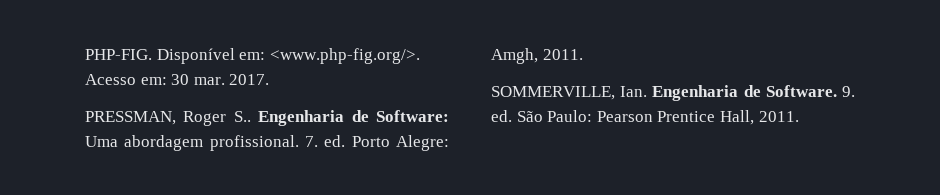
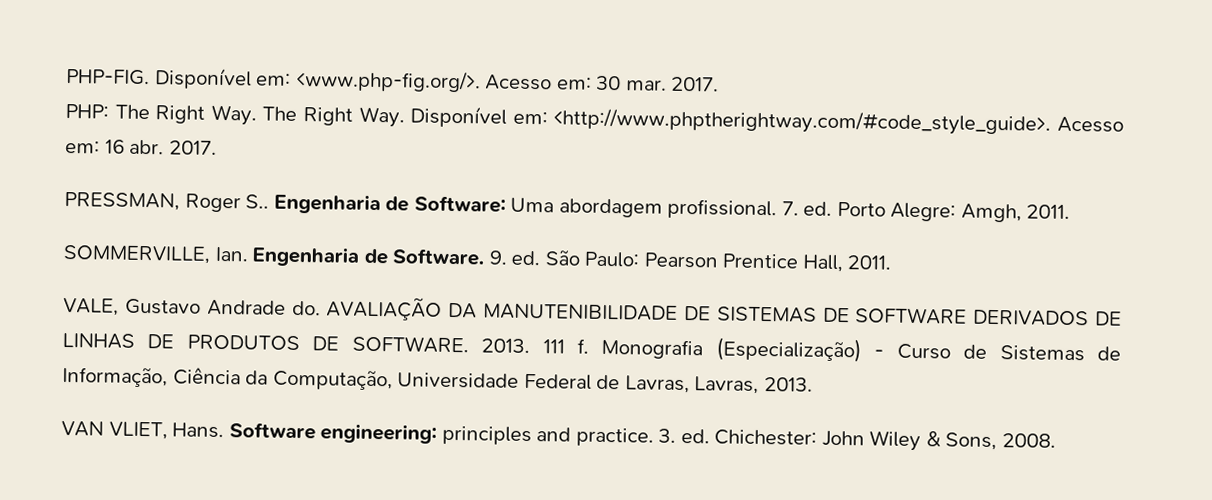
(270, 79) none -> [65,104,1125,136] [65,139,217,155] // PHP: The Right Way. The Right Way. Disponível em: <http://www.phptherightway.com/#code_style_guide>. Acesso em: 16 abr. 2017.
(799, 116) none -> [63,296,1122,327] [62,332,1121,363] [62,366,813,394] [61,420,1057,452] // VALE, Gustavo Andrade do. AVALIAÇÃO DA MANUTENIBILIDADE DE SISTEMAS DE SOFTWARE DERIVADOS DE LINHAS DE PRODUTOS DE SOFTWARE. 2013. 111 f. Monografia (Especialização) - Curso de Sistemas de Informação, Ciência da Computação, Universidade Federal de Lavras, Lavras, 2013. // VAN VLIET, Hans. Software engineering: principles and practice. 3. ed. Chichester: John Wiley & Sons, 2008.

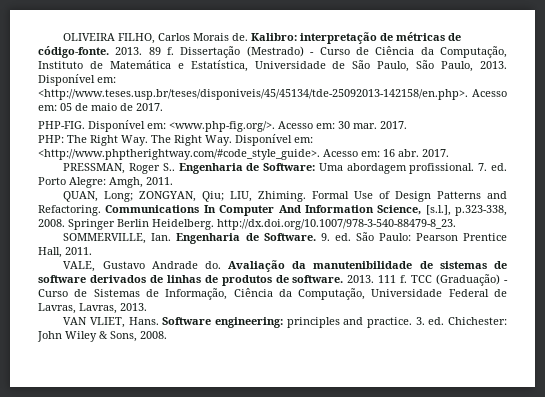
(66, 77) none -> [63,32,462,44] [38,46,508,58] [38,60,508,72] [38,74,116,86] [38,89,507,100] [38,103,163,111] OLIVEIRA FILHO, Carlos Morais de. Kalibro: interpretação de métricas de código-fonte. 2013. 89 f. Dissertação (Mestrado) - Curso de Ciência da Computação, Instituto de Matemática e Estatística, Universidade de São Paulo, São Paulo, 2013. Disponível em: <http://www.teses.usp.br/teses/disponiveis/45/45134/tde-25092013-142158/en.php>. Acesso em: 05 de maio de 2017. //
(1071, 211) none -> [63,191,507,202] [38,205,507,216] [38,219,456,230] // QUAN, Long; ZONGYAN, Qiu; LIU, Zhiming. Formal Use of Design Patterns and Refactoring. Communications In Computer And Information Science, [s.l.], p.323-338, 2008. Springer Berlin Heidelberg. http://dx.doi.org/10.1007/978-3-540-88479-8_23.
[326,296,1122,327] [62,332,469,354] AVALIAÇÃO DA MANUTENIBILIDADE DE SISTEMAS DE SOFTWARE DERIVADOS DE LINHAS DE PRODUTOS DE SOFTWARE. -> [228,260,507,272] [38,275,344,286] Avaliação da manutenibilidade de sistemas de software derivados de linhas de produtos de software.
[601,337,862,363] Monografia (Especialização) -> [411,274,501,286] TCC (Graduação)

